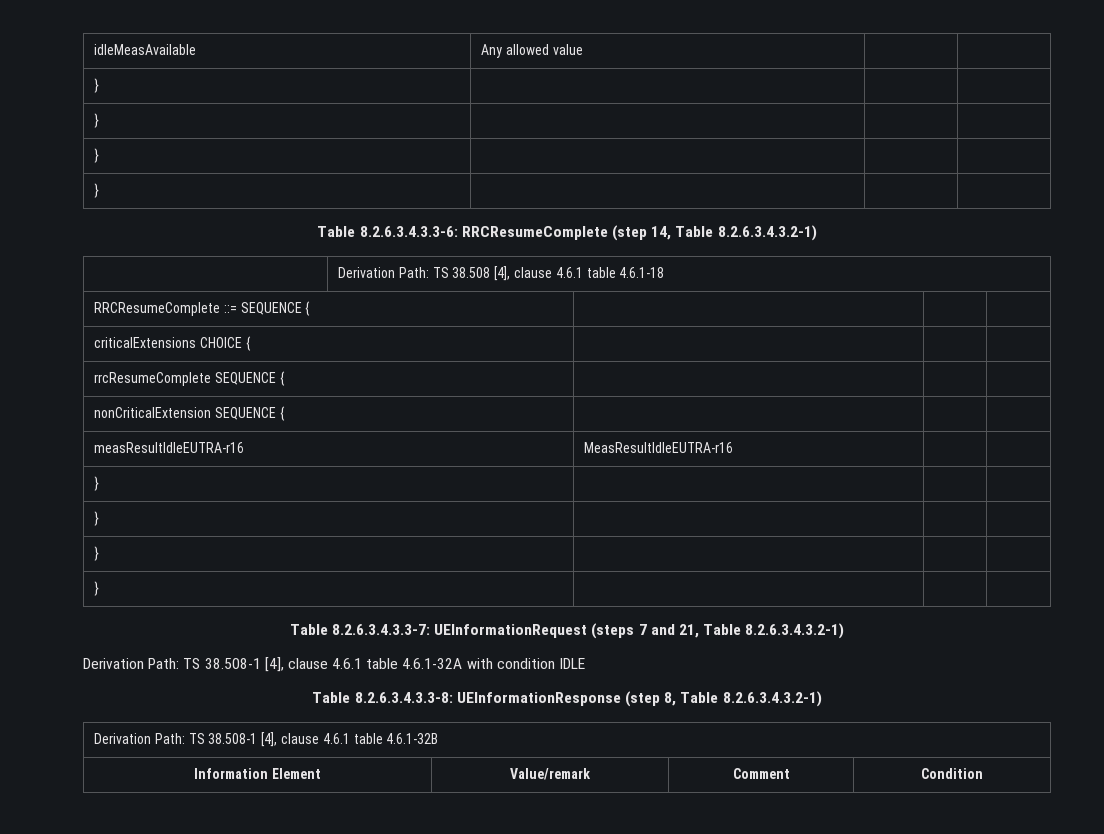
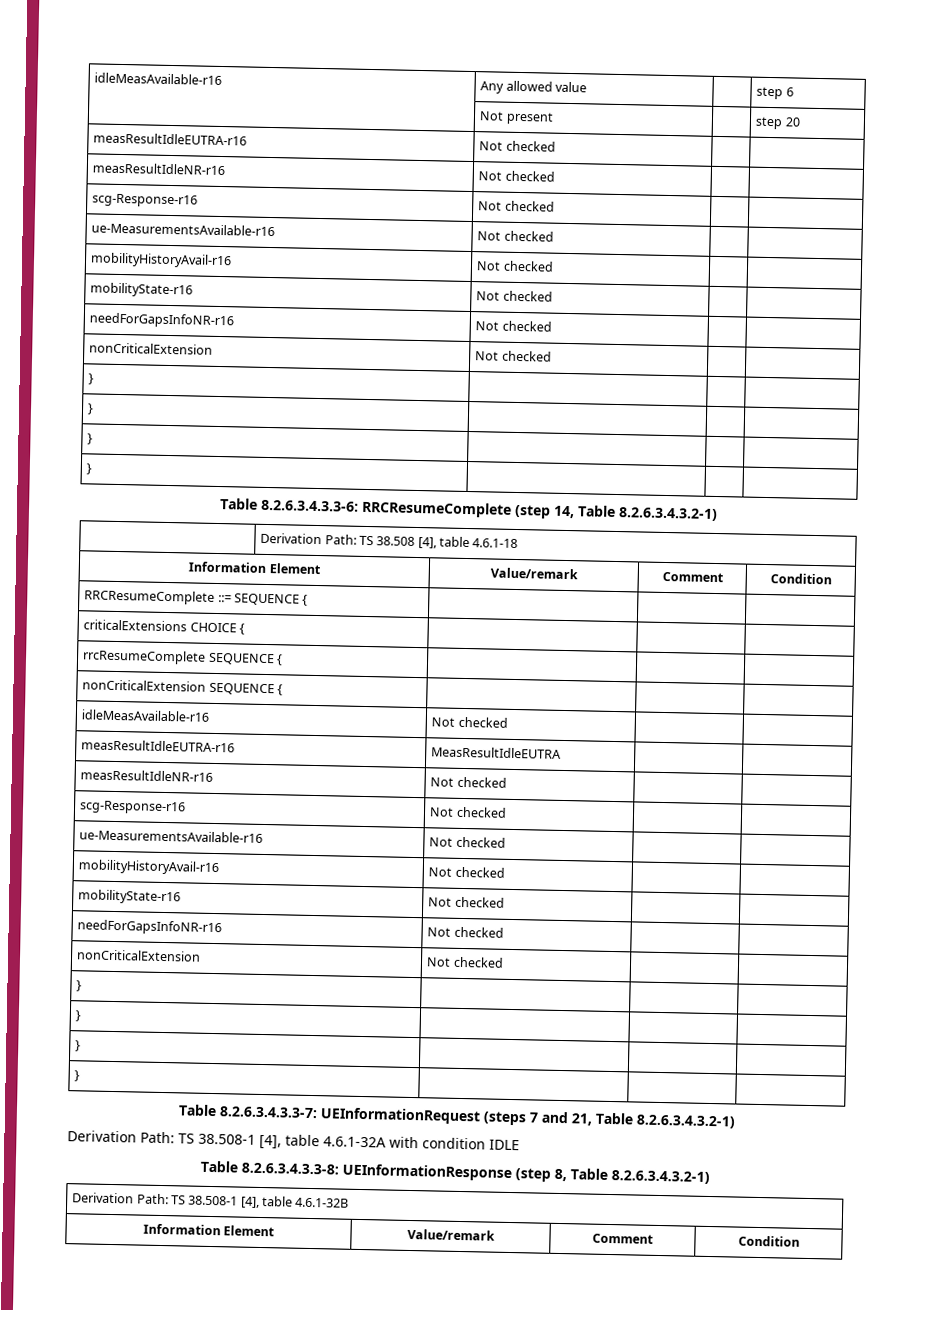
[94,44,197,55] idleMeasAvailable -> [94,72,223,86] idleMeasAvailable-r16
(583, 49) none -> [756,86,794,100] [479,111,554,125] [755,116,801,130] [93,132,248,146] [479,140,556,152] [92,162,226,176] [478,170,555,182] [92,193,199,208] [478,200,555,212] [91,222,276,237] [477,230,554,242] [90,252,233,269] [476,260,554,272] [90,282,194,298] [476,290,553,302] [89,312,235,329] [475,320,552,332] [89,342,214,355] [475,350,552,362] | step 6 // | Not present | | step 20 // measResultIdleEUTRA-r16 | Not checked | | // measResultIdleNR-r16 | Not checked | | // scg-Response-r16 | Not checked | | // ue-MeasurementsAvailable-r16 | Not checked | | // mobilityHistoryAvail-r16 | Not checked | | // mobilityState-r16 | Not checked | | // needForGapsInfoNR-r16 | Not checked | | // nonCriticalExtension | Not checked |
[514,267,583,278] clause 4.6.1 -> (437, 543) none
(665, 272) none -> [188,561,321,575] [489,567,578,580] [661,571,724,583] [769,573,832,585] // Information Element | Value/remark | Comment | Condition
[94,442,245,453] [584,442,734,453] measResultIdleEUTRA-r16 | MeasResultIdleEUTRA-r16 -> [81,709,210,722] [431,716,508,728] [81,739,236,753] [431,746,562,759] [80,769,214,782] [430,776,507,788] [79,800,187,815] [429,806,507,818] [79,829,264,843] [429,836,506,848] [78,859,220,876] [428,866,505,878] [78,889,182,905] [428,896,505,908] [77,919,223,936] [427,926,504,938] [76,949,202,962] [426,956,504,968] idleMeasAvailable-r16 | Not checked | | // measResultIdleEUTRA-r16 | MeasResultIdleEUTRA | | // measResultIdleNR-r16 | Not checked | | // scg-Response-r16 | Not checked | | // ue-MeasurementsAvailable-r16 | Not checked | | // mobilityHistoryAvail-r16 | Not checked | | // mobilityState-r16 | Not checked | | // needForGapsInfoNR-r16 | Not checked | | // nonCriticalExtension | Not checked
[287,658,363,669] clause 4.6.1 -> (282, 1142) none
[281,733,350,744] clause 4.6.1 -> (260, 1202) none

